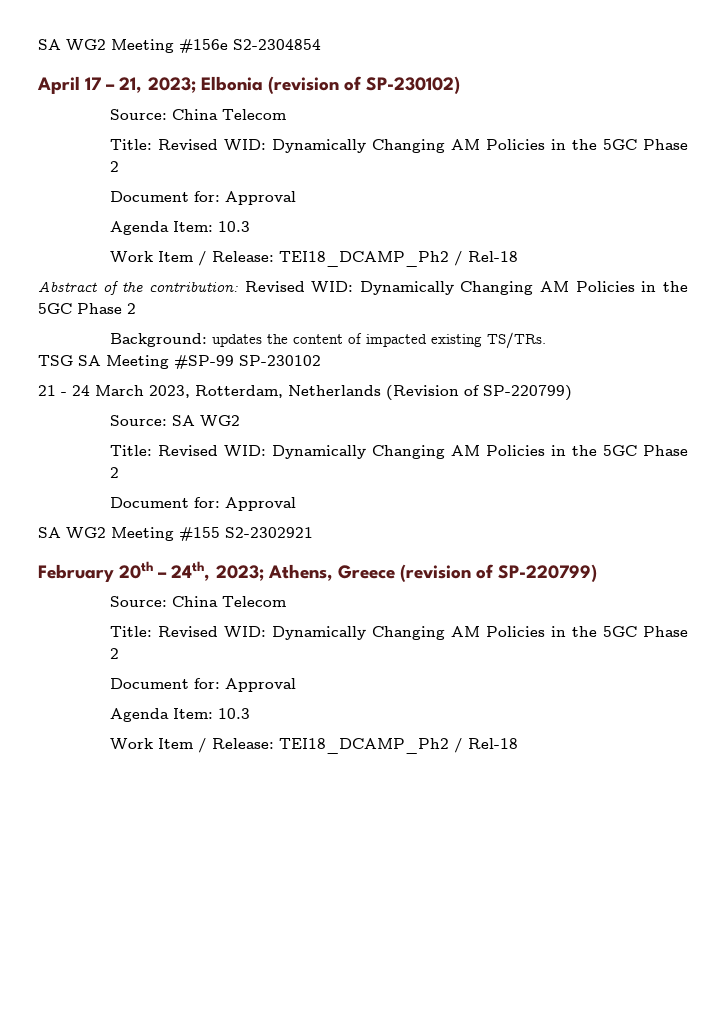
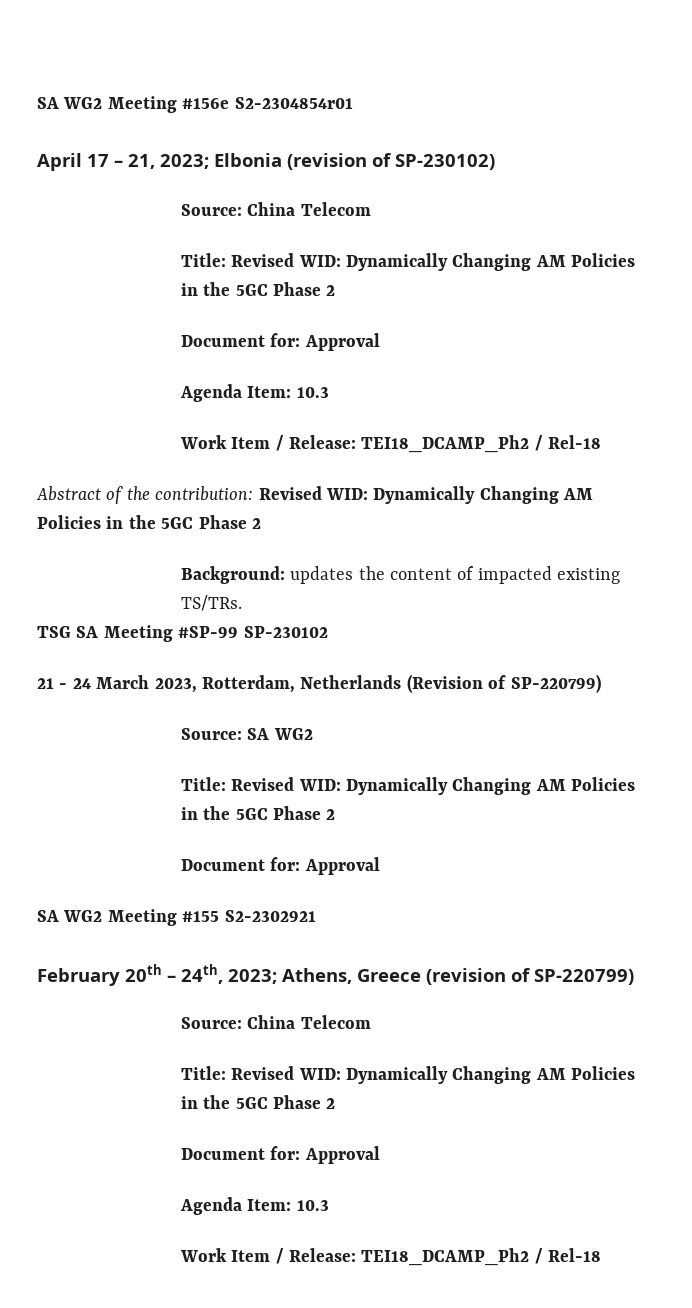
[233,39,321,50] S2-2304854 -> [234,97,353,109] S2-2304854r01

